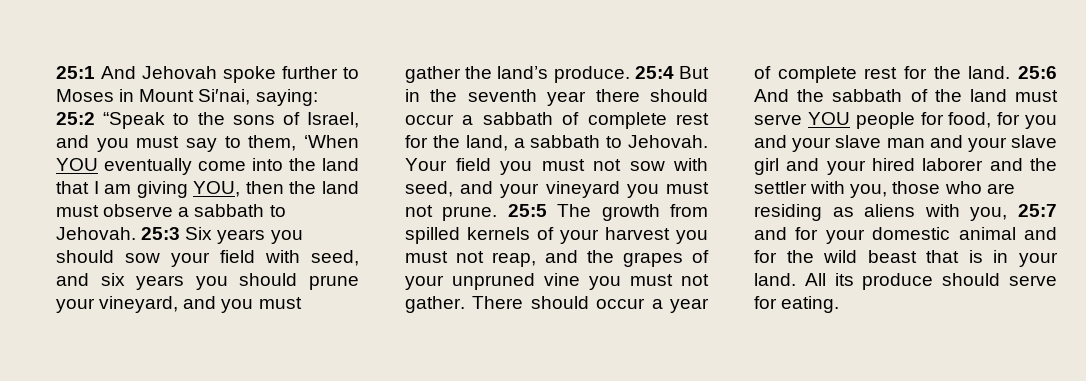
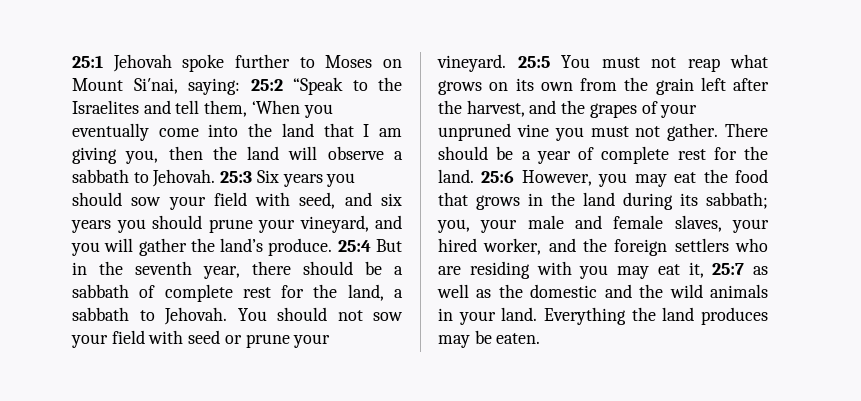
[101,66,136,79] And -> (103, 61) none
[119,89,135,102] in -> [382,59,402,68] on
[232,112,359,128] [56,135,241,152] sons of Israel, and you must say to -> [72,100,200,114] Israelites and tell
[56,158,98,171] YOU -> [303,104,333,118] you
[193,181,241,197] YOU, -> [125,150,159,164] you,
[56,205,99,217] must -> [288,146,318,160] will
[258,297,302,309] must -> [104,238,134,252] will
[547,91,587,106] year -> [203,266,240,279] year,
[405,114,454,125] occur -> [365,261,382,275] be
[405,158,708,175] [405,181,709,198] [405,204,708,221] [405,227,708,244] [405,251,536,267] Your field you must not sow with seed, and your vineyard you must not prune. 25:5 The growth from spilled kernels of your harvest you must not reap, -> [237,307,403,321] [71,330,331,348] [437,54,768,72] [438,77,769,95] [438,100,525,117] You should not sow your field with seed or prune your vineyard. 25:5 You must not reap what grows on its own from the grain left after the harvest,
[596,298,646,309] occur -> [496,146,514,160] be
[754,89,1058,102] [754,112,1057,129] [754,135,1057,152] [754,158,820,175] And the sabbath of the land must serve YOU people for food, for you and your slave man and your slave girl and -> [521,169,768,187] [438,192,768,210] [437,215,722,233] However, you may eat the food that grows in the land during its sabbath; you, your male and female slaves,
[922,158,1057,171] [754,181,1015,198] [754,204,1057,221] [754,227,1057,244] [754,250,1058,267] [754,273,1057,290] [754,296,840,313] laborer and the settler with you, those who are residing as aliens with you, 25:7 and for your domestic animal and for the wild beast that is in your land. All its produce should serve for eating. -> [483,238,768,256] [438,261,768,279] [437,284,768,298] [438,307,768,325] [438,330,541,348] worker, and the foreign settlers who are residing with you may eat it, 25:7 as well as the domestic and the wild animals in your land. Everything the land produces may be eaten.

